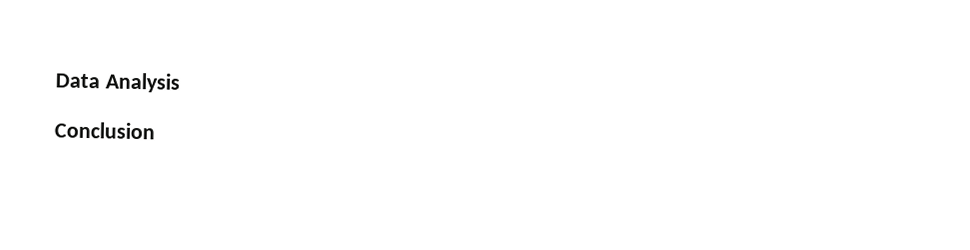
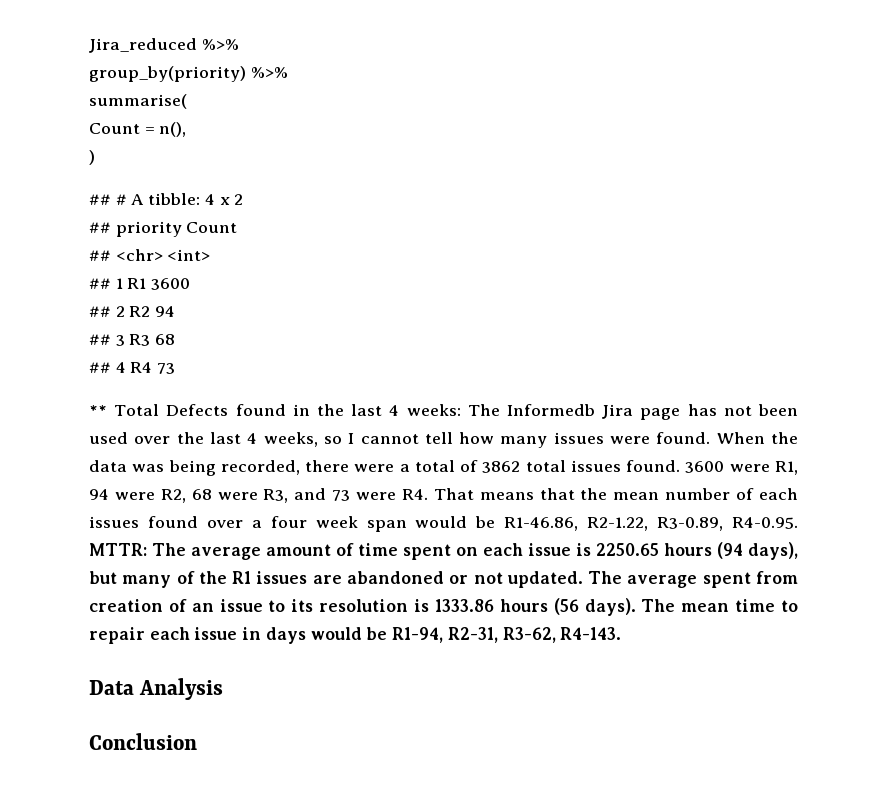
(55, 81) none -> [89,38,239,53] [89,66,288,82] [89,94,187,109] [89,122,187,137] [89,150,95,165] [89,193,244,205] [89,221,238,237] [89,249,211,261] [89,278,191,290] [89,306,176,317] [89,334,176,346] [89,362,176,374] [89,404,798,420] [89,432,798,448] [89,460,798,476] [89,488,798,503] [89,516,798,532] [89,542,798,560] [89,571,799,588] [89,598,799,616] [89,627,622,644] Jira_reduced %>% // group_by(priority) %>% // summarise( // Count = n(), // ) // ## # A tibble: 4 x 2 // ## priority Count // ## <chr> <int> // ## 1 R1 3600 // ## 2 R2 94 // ## 3 R3 68 // ## 4 R4 73 // ** Total Defects found in the last 4 weeks: The Informedb Jira page has not been used over the last 4 weeks, so I cannot tell how many issues were found. When the data was being recorded, there were a total of 3862 total issues found. 3600 were R1, 94 were R2, 68 were R3, and 73 were R4. That means that the mean number of each issues found over a four week span would be R1-46.86, R2-1.22, R3-0.89, R4-0.95. MTTR: The average amount of time spent on each issue is 2250.65 hours (94 days), but many of the R1 issues are abandoned or not updated. The average spent from creation of an issue to its resolution is 1333.86 hours (56 days). The mean time to repair each issue in days would be R1-94, R2-31, R3-62, R4-143. //

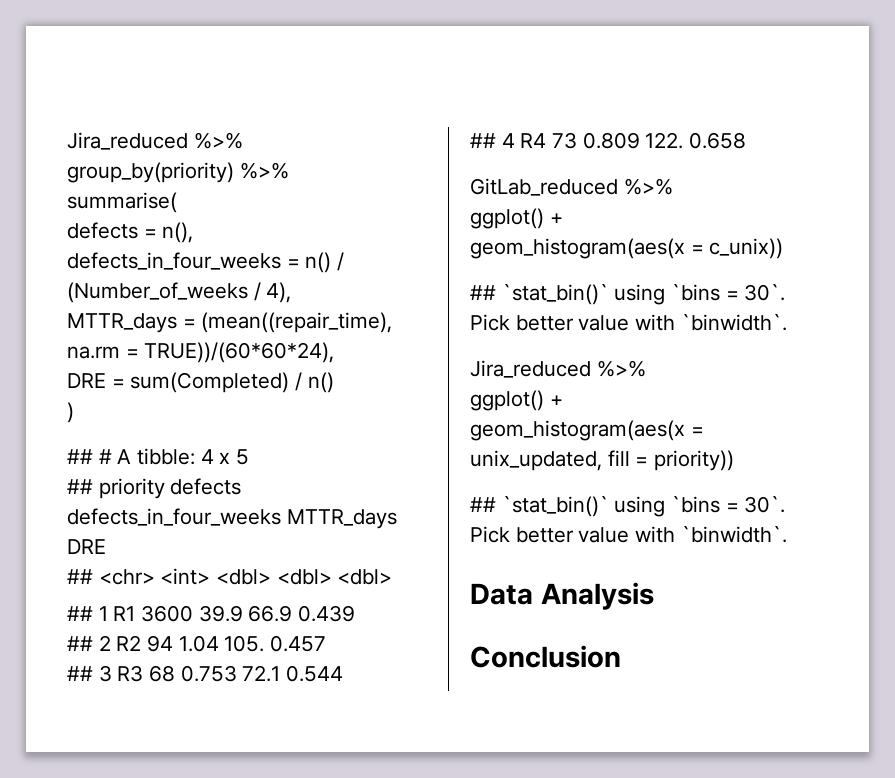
[89,123,140,134] Count -> [67,222,138,239] defects
(187, 129) none -> [67,252,345,273] [67,282,292,303] [67,312,393,333] [67,342,335,363] [67,372,334,393] // defects_in_four_weeks = n() / (Number_of_weeks / 4), // MTTR_days = (mean((repair_time), na.rm = TRUE))/(60*60*24), // DRE = sum(Completed) / n()
[234,194,244,205] 2 -> [236,449,250,465] 5
[186,222,238,233] Count -> [170,478,242,495] [67,508,397,529] [67,539,106,554] defects defects_in_four_weeks MTTR_days DRE
(211, 255) none -> [216,569,393,585] <dbl> <dbl> <dbl>
(191, 284) none -> [198,605,356,622] 39.9 66.9 0.439
(176, 311) none -> [178,635,327,652] 1.04 105. 0.457
(176, 339) none -> [180,665,344,682] 0.753 72.1 0.544
[89,404,798,420] [89,432,798,448] [89,460,798,476] [89,488,798,503] [89,516,798,532] [89,542,798,560] [89,571,799,588] [89,598,799,616] [89,627,622,644] // ** Total Defects found in the last 4 weeks: The Informedb Jira page has not been used over the last 4 weeks, so I cannot tell how many issues were found. When the data was being recorded, there were a total of 3862 total issues found. 3600 were R1, 94 were R2, 68 were R3, and 73 were R4. That means that the mean number of each issues found over a four week span would be R1-46.86, R2-1.22, R3-0.89, R4-0.95. MTTR: The average amount of time spent on each issue is 2250.65 hours (94 days), but many of the R1 issues are abandoned or not updated. The average spent from creation of an issue to its resolution is 1333.86 hours (56 days). The mean time to repair each issue in days would be R1-94, R2-31, R3-62, R4-143. -> [582,132,747,149] [470,178,673,196] [470,208,563,229] [470,238,784,259] [470,283,786,305] [470,313,787,331] [470,360,646,378] [470,390,563,411] [470,420,704,441] [470,450,735,471] [470,495,786,517] [470,525,787,543] 0.809 122. 0.658 // GitLab_reduced %>% // ggplot() + // geom_histogram(aes(x = c_unix)) // ## `stat_bin()` using `bins = 30`. Pick better value with `binwidth`. // Jira_reduced %>% // ggplot() + // geom_histogram(aes(x = unix_updated, fill = priority)) // ## `stat_bin()` using `bins = 30`. Pick better value with `binwidth`.

